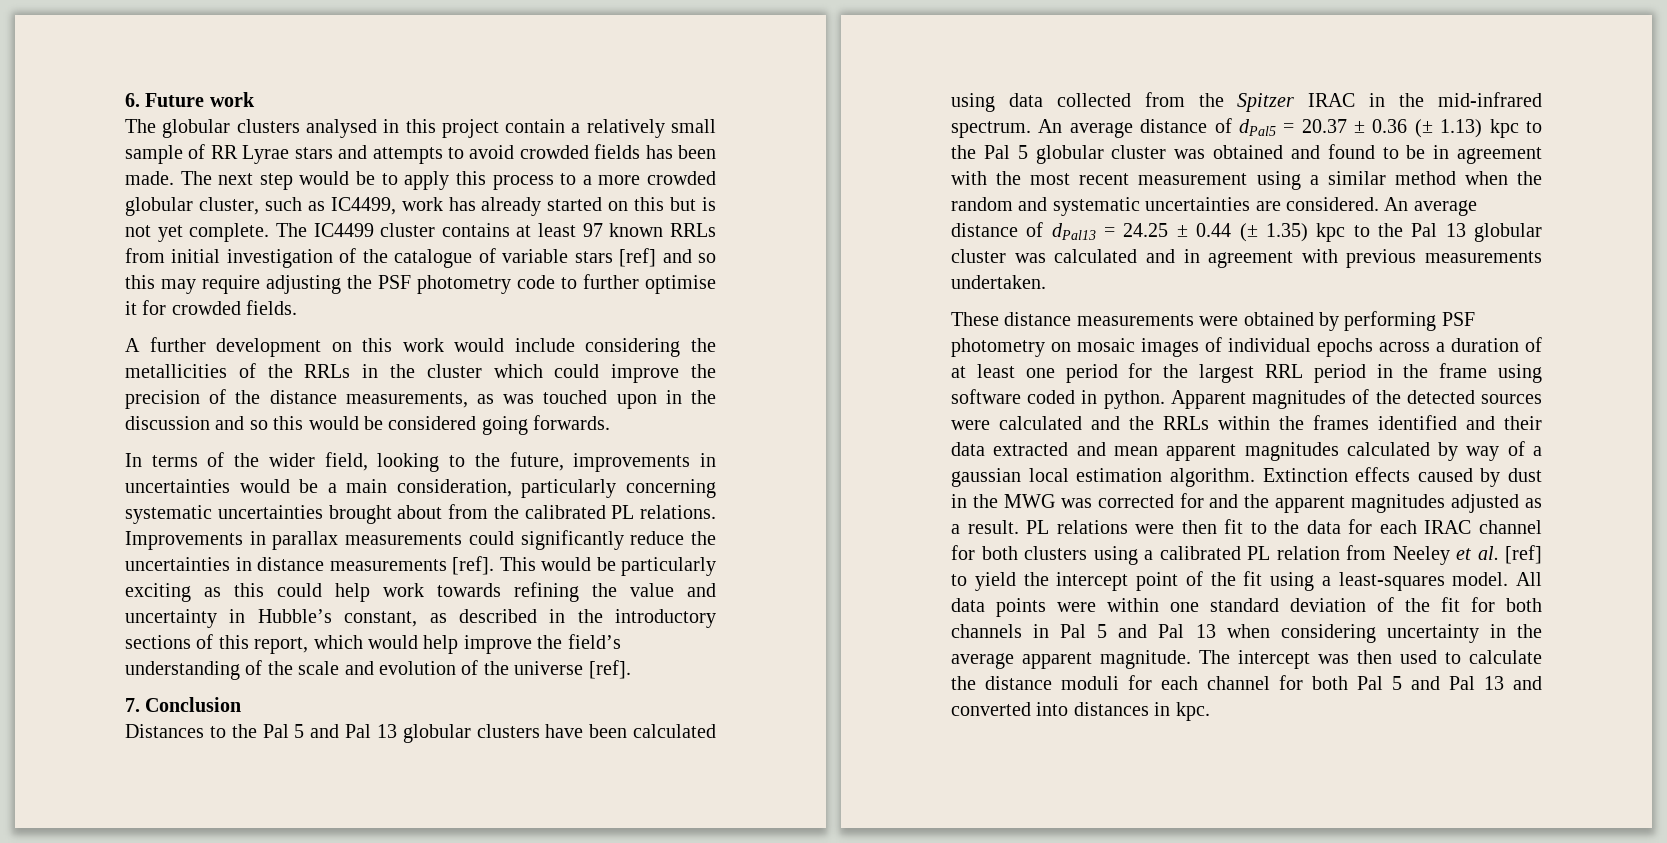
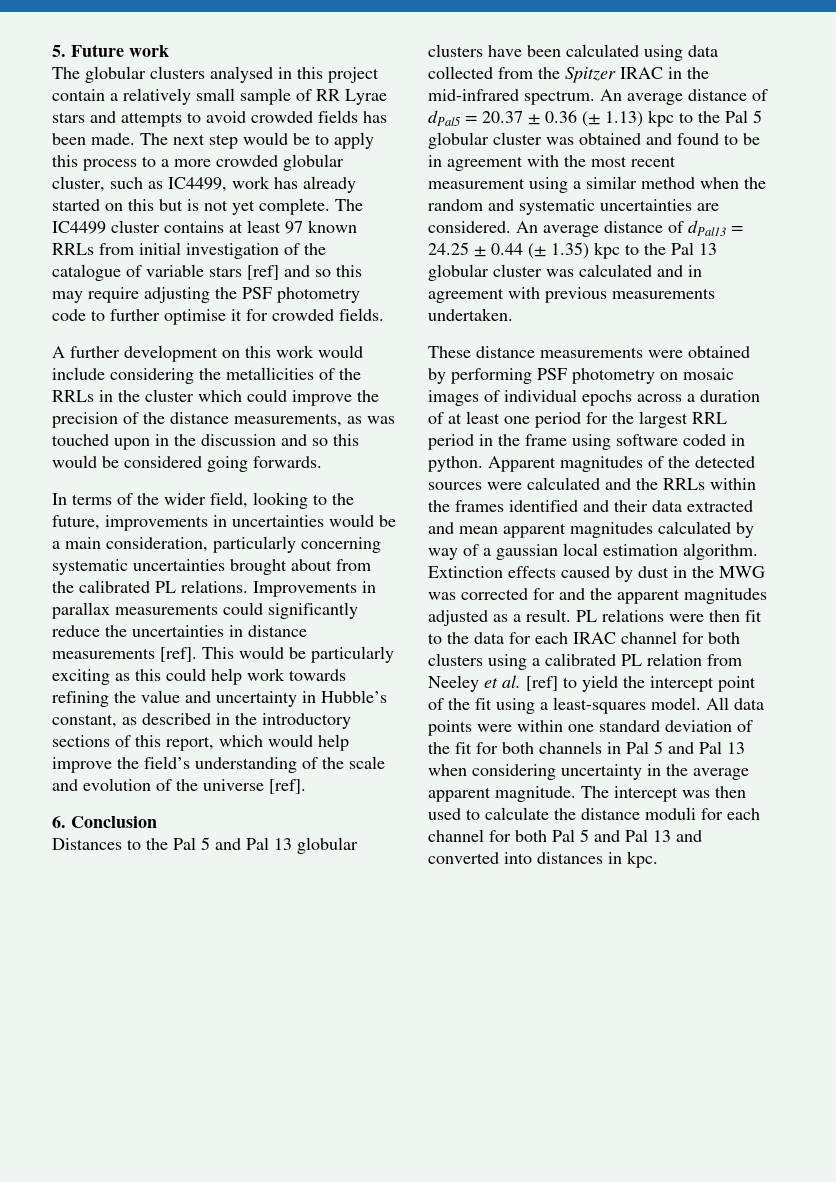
[125,93,140,107] 6. -> [52,45,66,57] 5.
[125,698,140,712] 7. -> [52,816,66,828] 6.

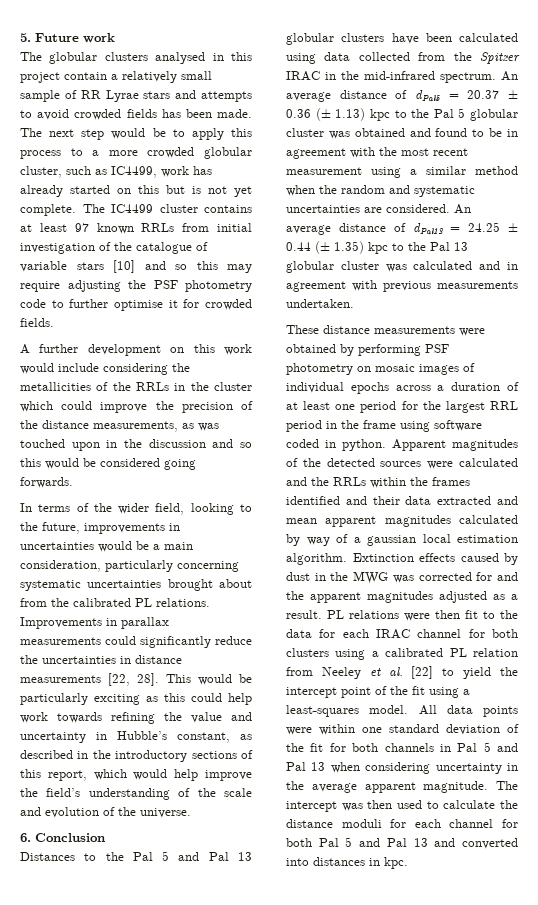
[247,265,279,280] [ref] -> [113,260,135,273] [10]
[160,647,197,662] [ref]. -> [108,673,159,686] [22, 28].
[203,779,306,794] universe [ref]. -> [140,808,191,818] universe.
[526,676,558,691] [ref] -> [411,666,434,679] [22]

